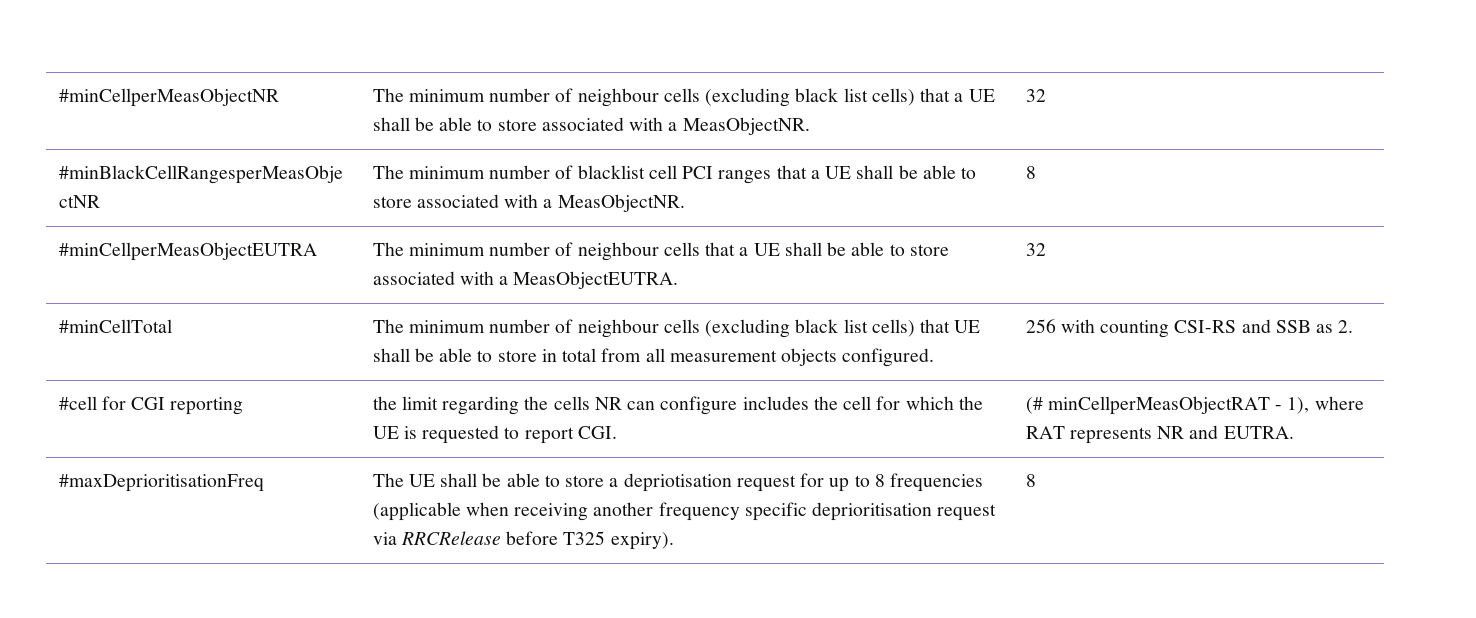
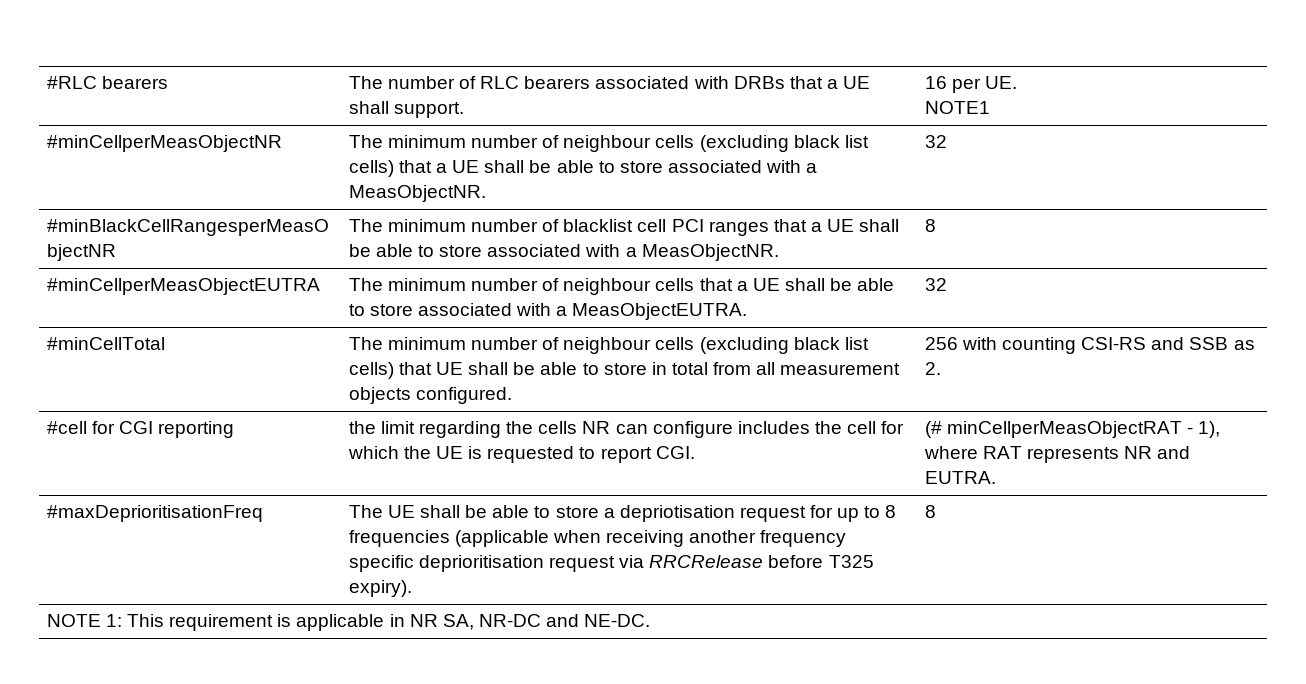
(58, 97) none -> [46,76,168,89] [348,76,871,89] [348,101,464,118] [924,76,1018,93] [924,101,990,114] #RLC bearers | The number of RLC bearers associated with DRBs that a UE shall support. | 16 per UE. // NOTE1 //
(1036, 480) none -> [46,614,651,631] // NOTE 1: This requirement is applicable in NR SA, NR-DC and NE-DC.

